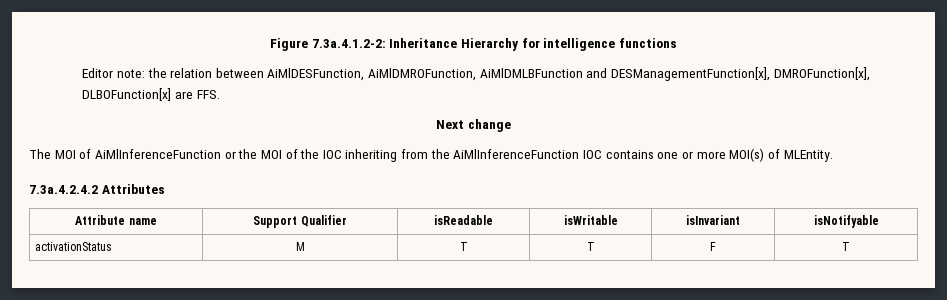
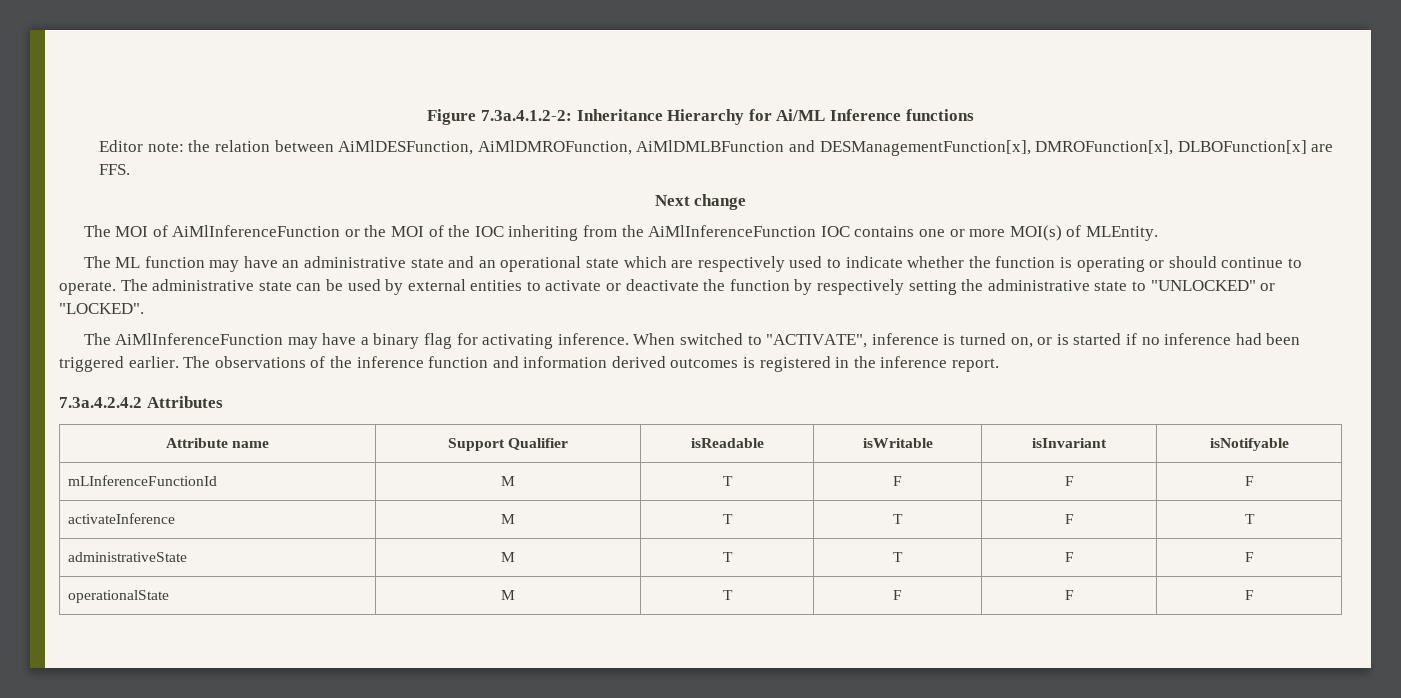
[543,38,616,51] intelligence -> [776,109,901,121] Ai/ML Inference
(833, 156) none -> [83,256,1302,272] [59,279,1276,295] [59,303,144,314] [83,333,1301,349] [59,356,1000,372] // The ML function may have an administrative state and an operational state which are respectively used to indicate whether the function is operating or should continue to operate. The administrative state can be used by external entities to activate or deactivate the function by respectively setting the administrative state to "UNLOCKED" or "LOCKED". // The AiMlInferenceFunction may have a binary flag for activating inference. When switched to "ACTIVATE", inference is turned on, or is started if no inference had been triggered earlier. The observations of the inference function and information derived outcomes is registered in the inference report.
[35,242,113,251] activationStatus -> [68,475,218,486] [501,476,515,486] [722,476,733,486] [893,476,902,486] [1064,476,1074,486] [1244,476,1254,486] [68,513,176,524] mLInferenceFunctionId | M | T | F | F | F // activateInference
(850, 246) none -> [68,552,188,562] [501,552,515,562] [722,552,733,562] [893,552,903,562] [1064,552,1074,562] [1244,552,1254,562] [68,590,170,603] [501,590,515,600] [722,590,733,600] [893,590,902,600] [1064,590,1074,600] [1244,590,1254,600] // administrativeState | M | T | T | F | F // operationalState | M | T | F | F | F

